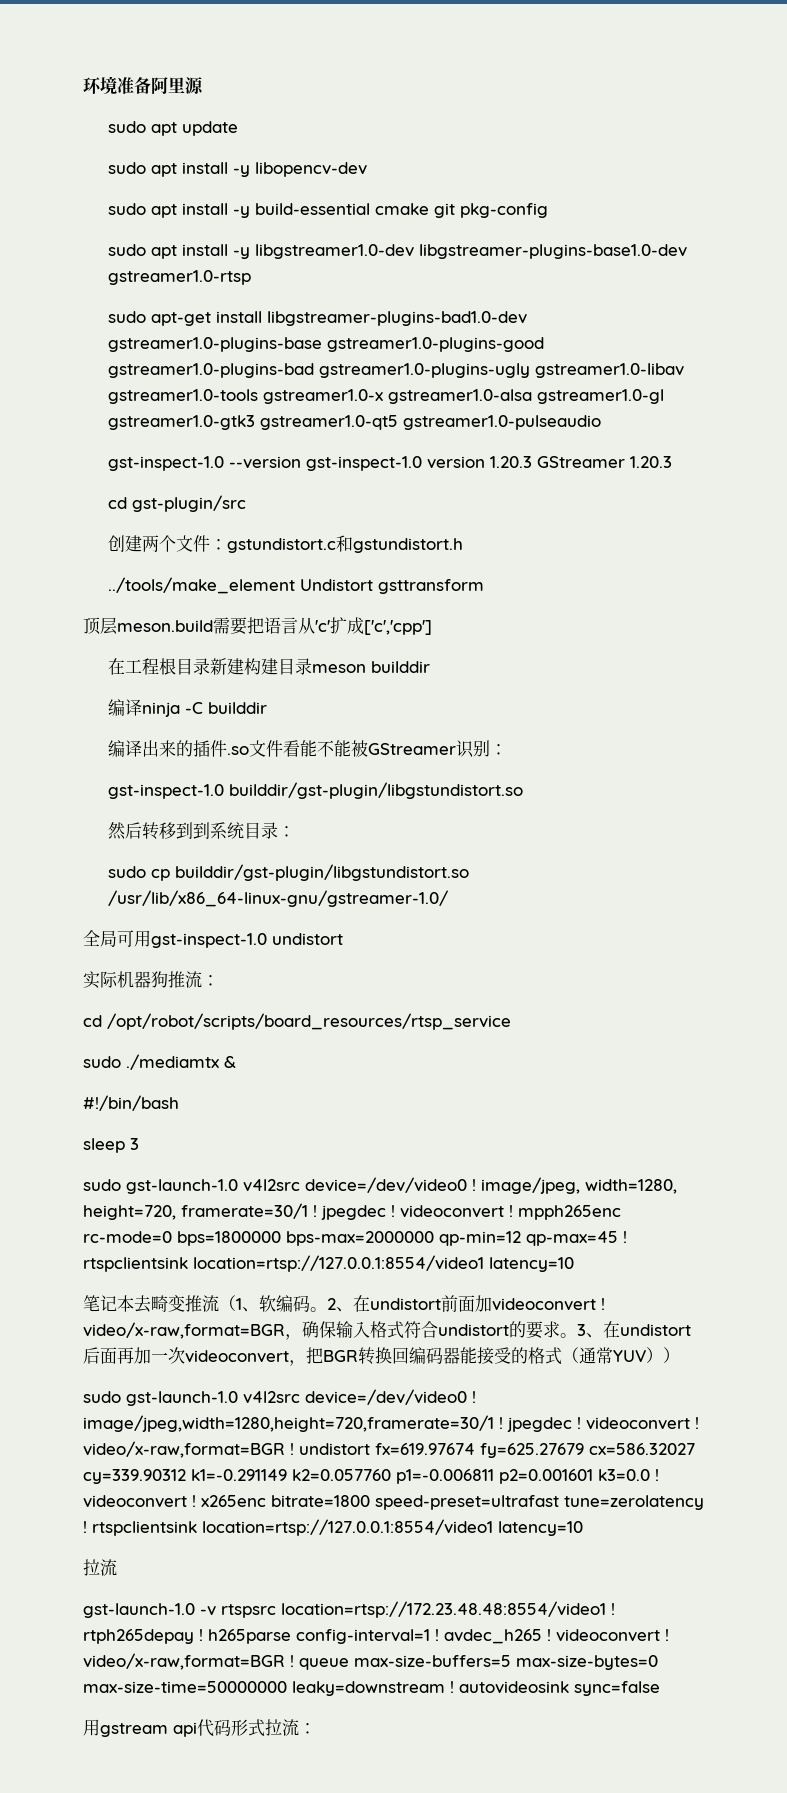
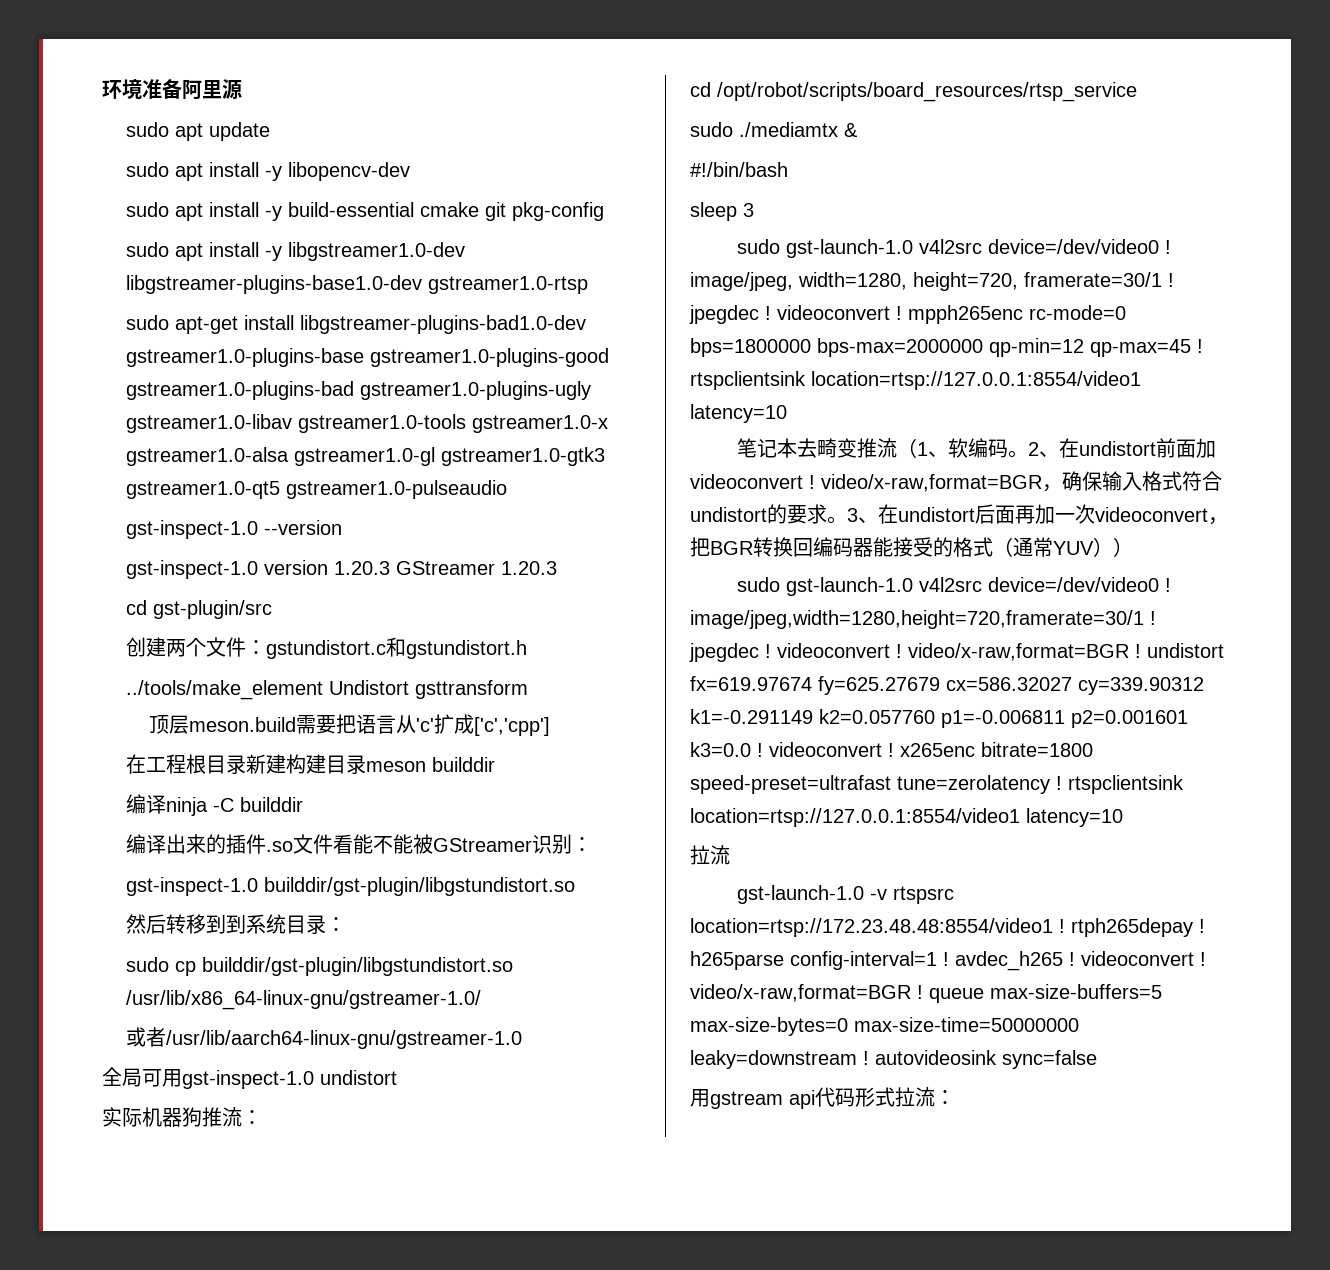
(302, 462) none -> (343, 527) //
(449, 898) none -> [126,1027,523,1049] // 或者/usr/lib/aarch64-linux-gnu/gstreamer-1.0

